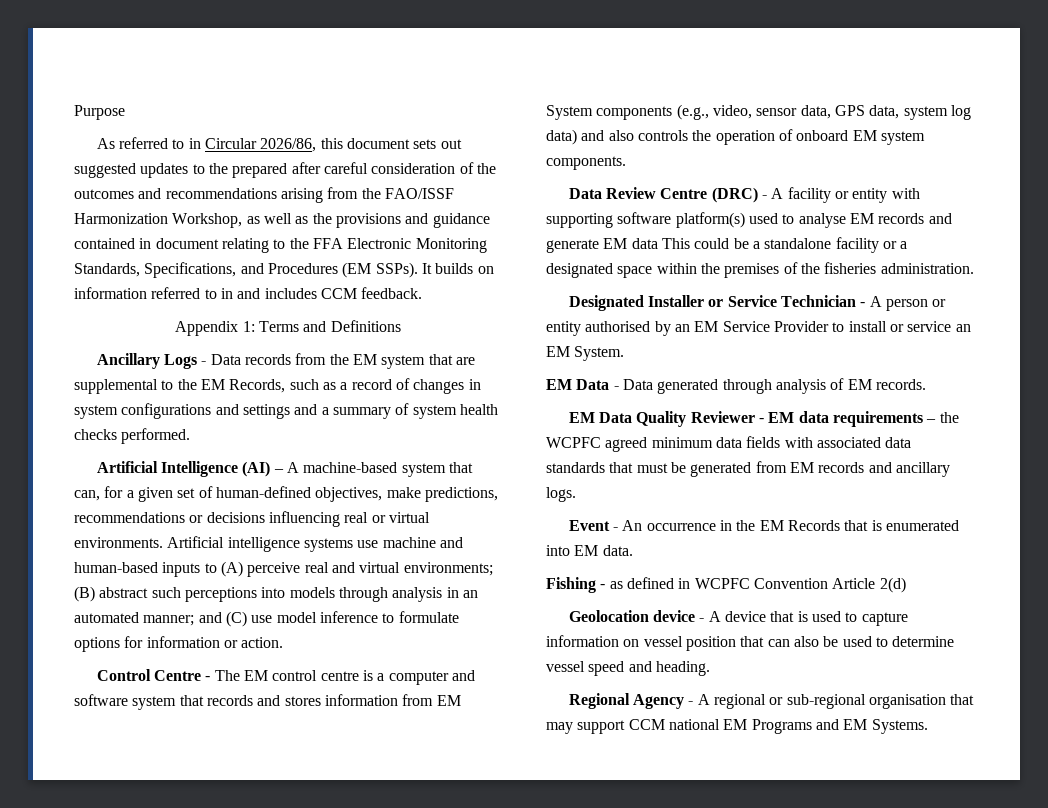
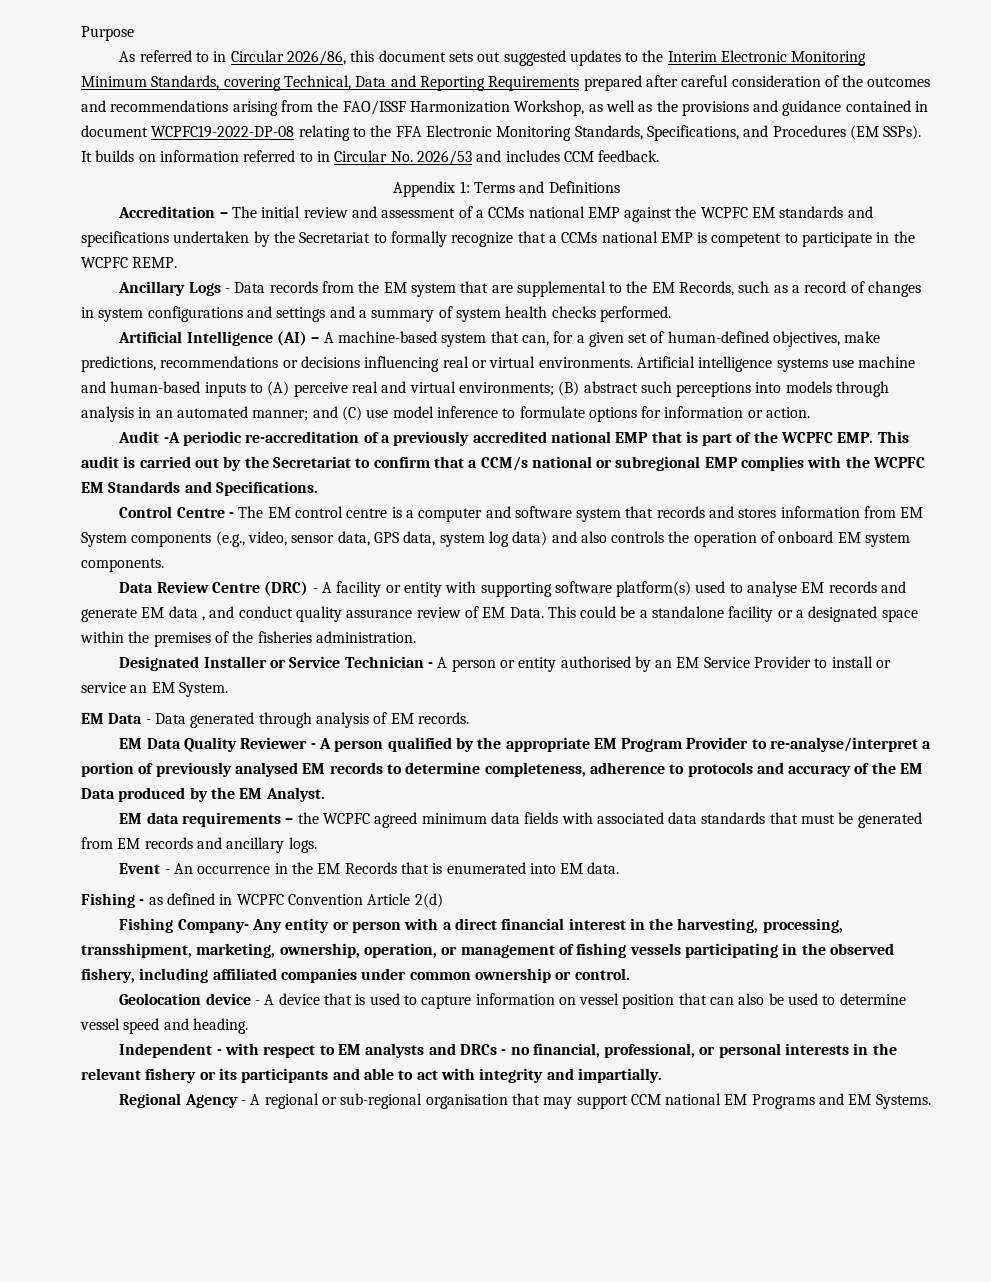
(228, 168) none -> [667,50,867,66] [81,75,580,91] Interim Electronic Monitoring Minimum Standards, covering Technical, Data and Reporting Requirements
(219, 243) none -> [151,125,295,138] WCPFC19-2022-DP-08
(233, 293) none -> [334,150,472,165] Circular No. 2026/53
(401, 326) none -> [118,206,873,222] [81,231,915,247] [81,257,178,268] // Accreditation – The initial review and assessment of a CCMs national EMP against the WCPFC EM standards and specifications undertaken by the Secretariat to formally recognize that a CCMs national EMP is competent to participate in the WCPFC REMP.
(284, 642) none -> [118,431,909,446] [81,456,926,471] [81,481,318,496] // Audit -A periodic re-accreditation of a previously accredited national EMP that is part of the WCPFC EMP. This audit is carried out by the Secretariat to confirm that a CCM/s national or subregional EMP complies with the WCPFC EM Standards and Specifications.
(658, 243) none -> [201,606,544,622] , and conduct quality assurance review of EM Data.
(765, 420) none -> [318,737,932,752] [81,762,924,777] [81,787,325,802] A person qualified by the appropriate EM Program Provider to re-analyse/interpret a portion of previously analysed EM records to determine completeness, adherence to protocols and accuracy of the EM Data produced by the EM Analyst. //
(906, 585) none -> [119,918,843,933] [81,943,894,958] [81,968,630,983] // Fishing Company- Any entity or person with a direct financial interest in the harvesting, processing, transshipment, marketing, ownership, operation, or management of fishing vessels participating in the observed fishery, including affiliated companies under common ownership or control.
(710, 668) none -> [119,1043,897,1058] [81,1068,662,1083] // Independent - with respect to EM analysts and DRCs - no financial, professional, or personal interests in the relevant fishery or its participants and able to act with integrity and impartially.

